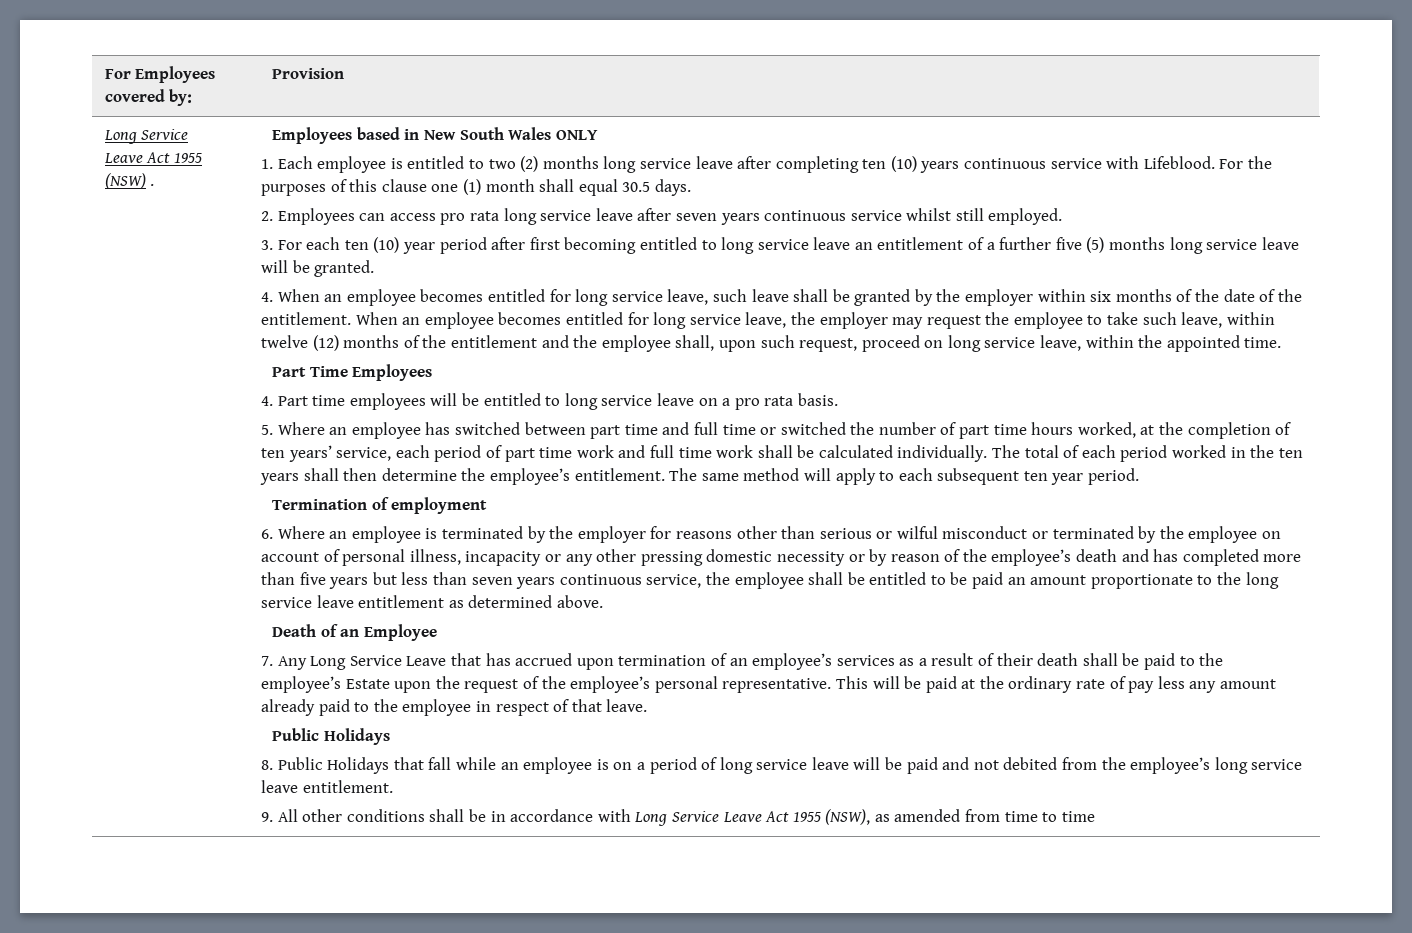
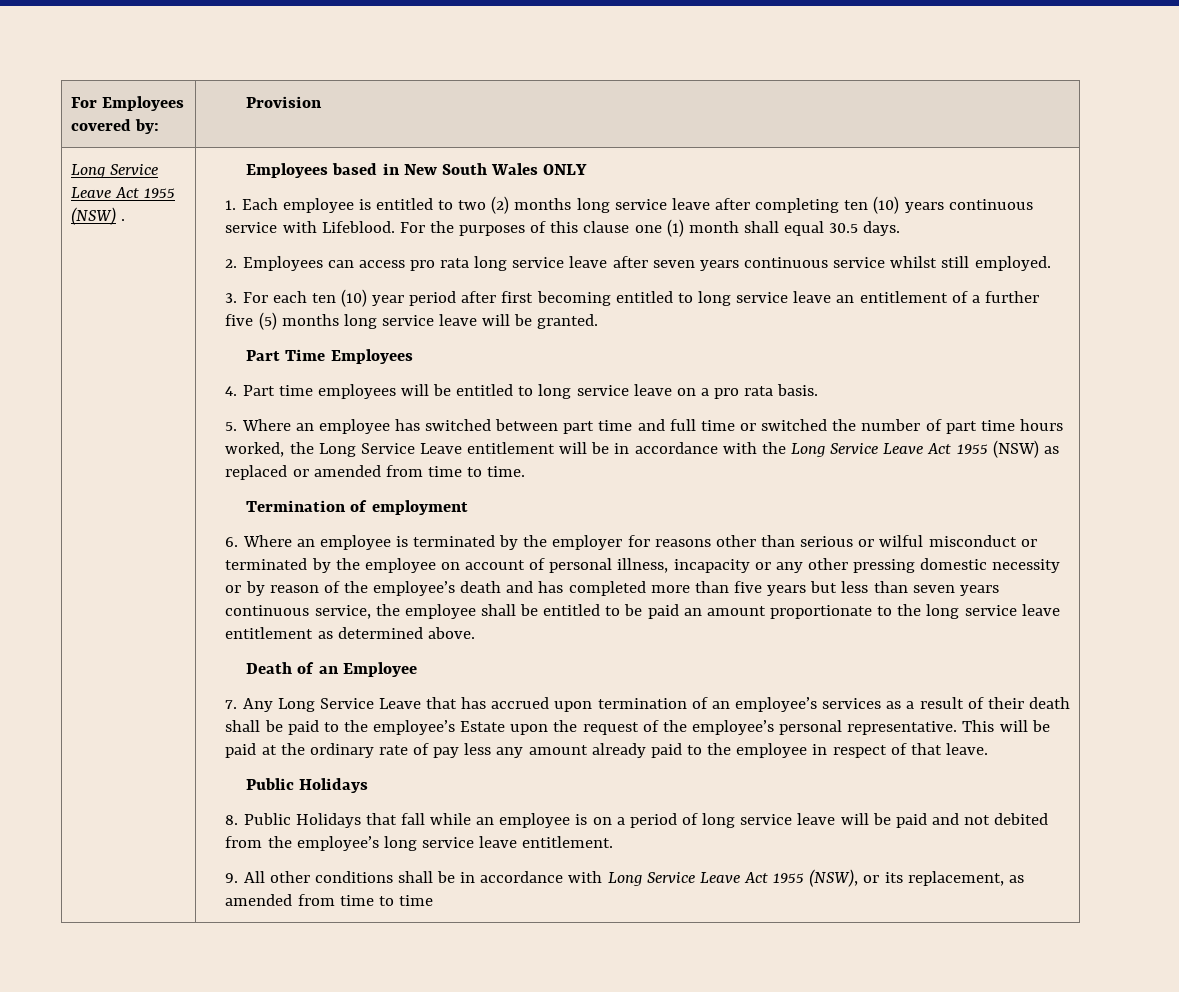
[261,289,1302,306] [261,312,1275,329] [261,335,1282,352] // 4. When an employee becomes entitled for long service leave, such leave shall be granted by the employer within six months of the date of the entitlement. When an employee becomes entitled for long service leave, the employer may request the employee to take such leave, within twelve (12) months of the entitlement and the employee shall, upon such request, proceed on long service leave, within the appointed time. -> (599, 321) none
[1140,422,1292,439] [261,445,1303,462] [260,468,1140,485] at the completion of ten years’ service, each period of part time work and full time work shall be calculated individually. The total of each period worked in the ten years shall then determine the employee’s entitlement. The same method will apply to each subsequent ten year period. -> [289,440,1059,458] [225,465,526,480] the Long Service Leave entitlement will be in accordance with the Long Service Leave Act 1955 (NSW) as replaced or amended from time to time.
(871, 817) none -> [863,871,1004,886] or its replacement,

